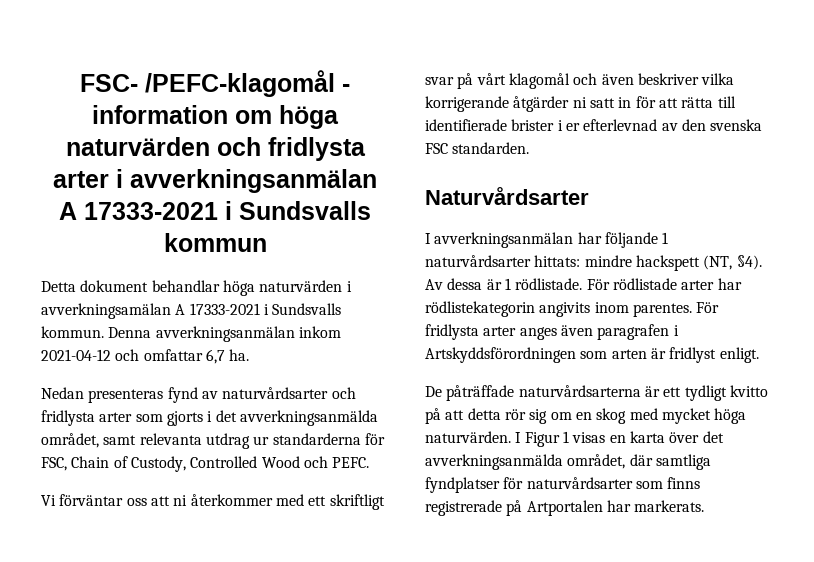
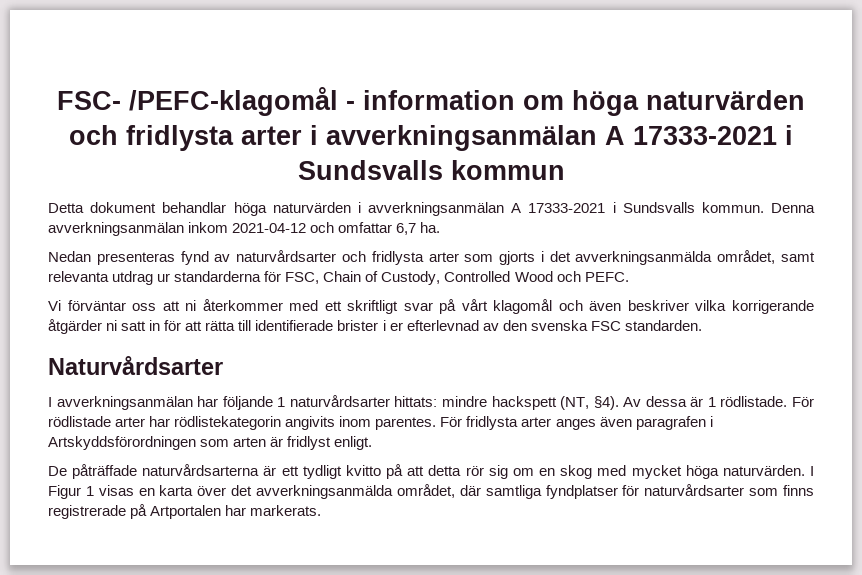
[41,303,171,319] avverkningsamälan -> [368,202,504,216] avverkningsanmälan

